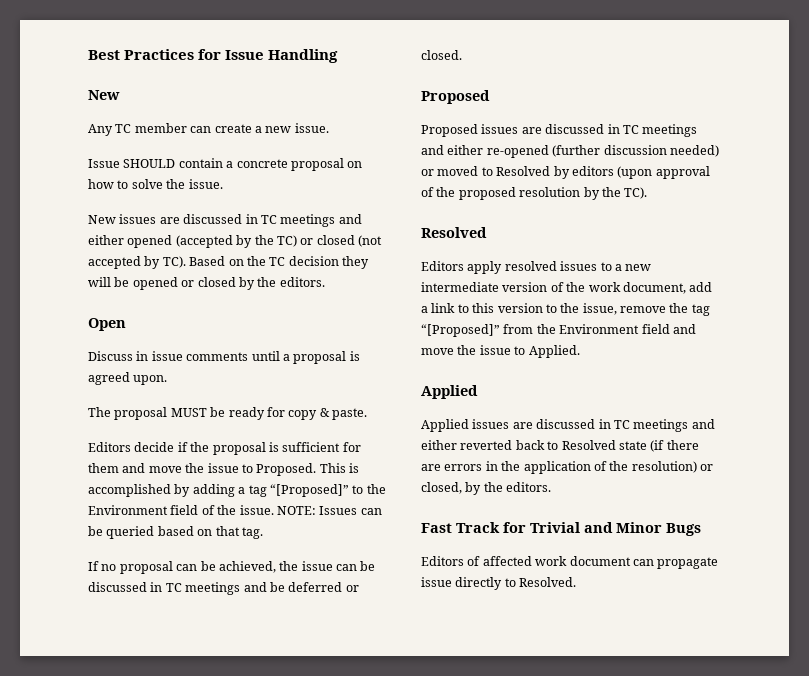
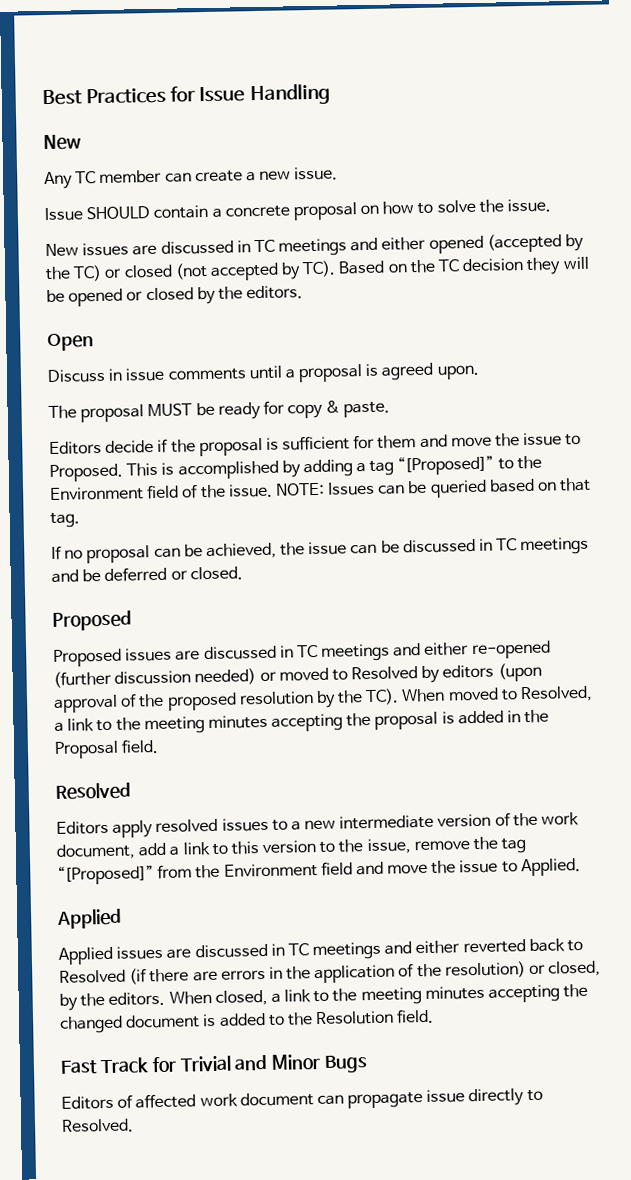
(648, 193) none -> [401,685,594,703] [54,709,550,735] [54,738,160,759] When moved to Resolved, a link to the meeting minutes accepting the proposal is added in the Proposal field.
[618,441,647,450] state -> (126, 976) none
(552, 487) none -> [168,983,589,1006] [60,1008,435,1034] When closed, a link to the meeting minutes accepting the changed document is added to the Resolution field.

